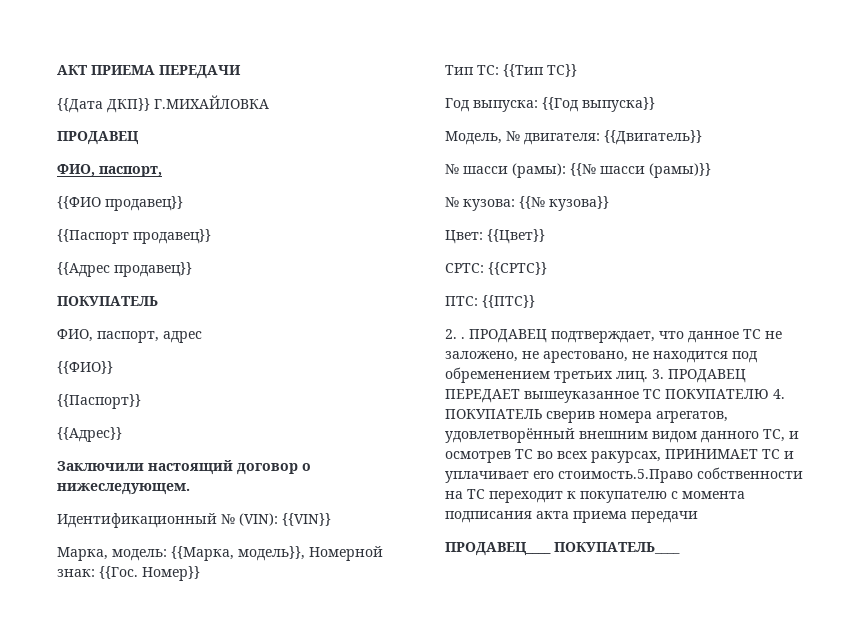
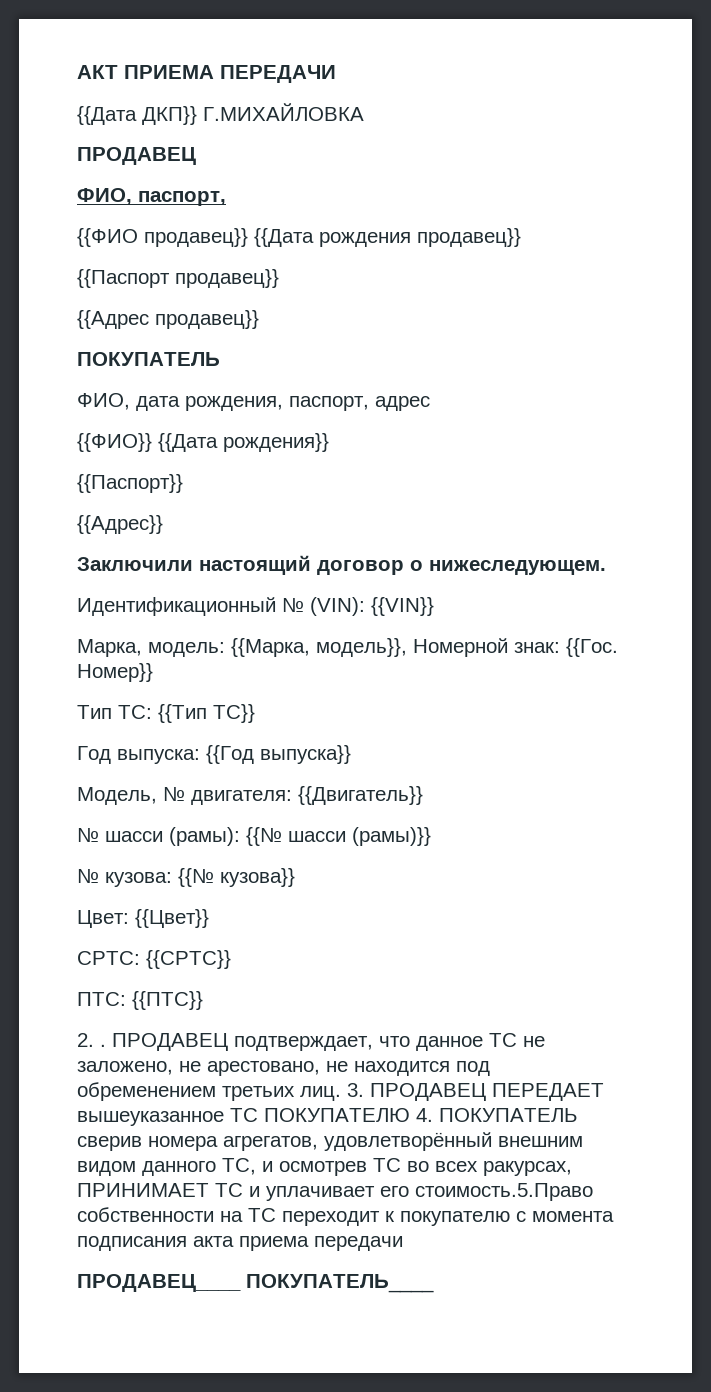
(183, 203) none -> [254,228,521,247] {{Дата рождения продавец}}
(93, 335) none -> [136,396,283,411] дата рождения,
(113, 367) none -> [158,433,329,452] {{Дата рождения}}

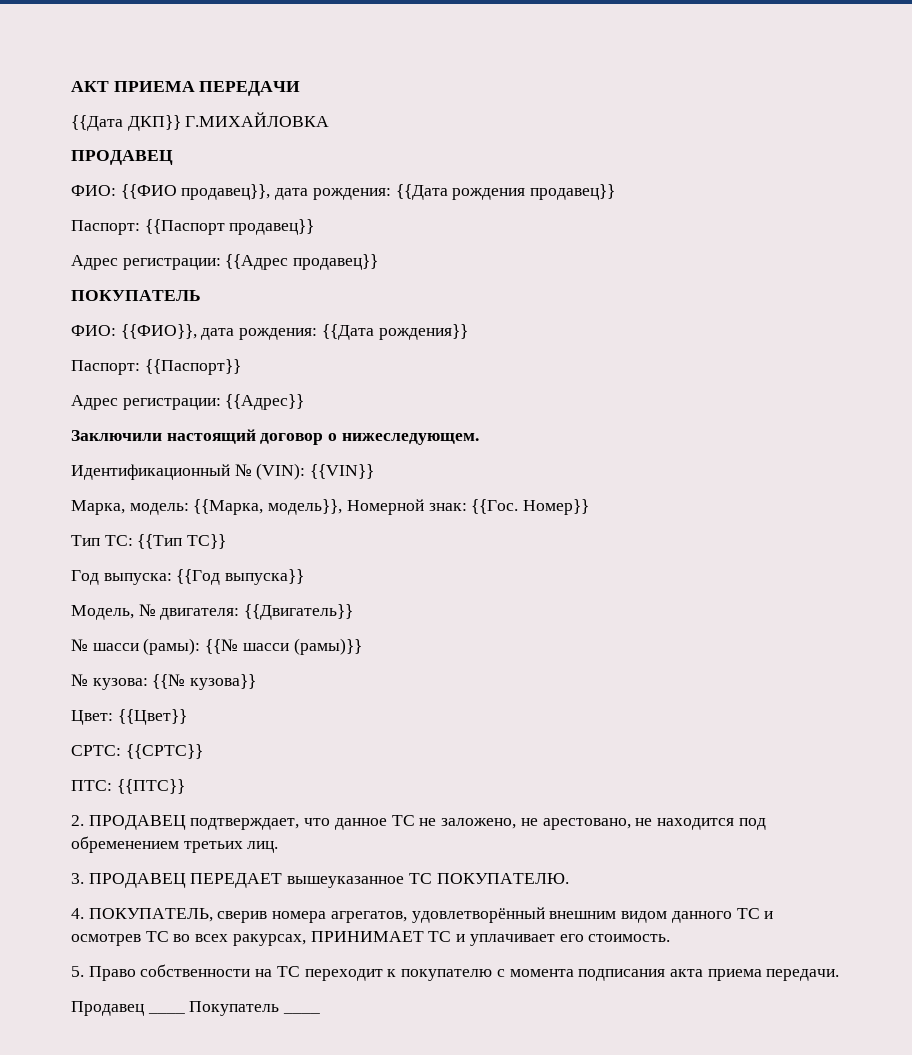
[77,188,226,206] [77,228,248,247] ФИО, паспорт, // {{ФИО продавец}} -> [71,184,391,200] ФИО: {{ФИО продавец}}, дата рождения:
(521, 237) none -> [71,220,140,235] Паспорт:
(279, 278) none -> [71,255,221,270] Адрес регистрации:
[77,393,430,411] [77,433,152,452] ФИО, дата рождения, паспорт, адрес // {{ФИО}} -> [71,324,318,340] ФИО: {{ФИО}}, дата рождения:
(329, 442) none -> [71,360,140,375] Паспорт:
(183, 483) none -> [71,395,221,410] Адрес регистрации:
[100,1044,106,1047] . -> (84, 820) none
(341, 1093) none -> (279, 847) //
[264,1108,577,1122] ПОКУПАТЕЛЮ 4. ПОКУПАТЕЛЬ -> [436,873,569,884] [71,908,213,922] ПОКУПАТЕЛЮ. // 4. ПОКУПАТЕЛЬ,
[222,1158,256,1175] ТС, -> [736,908,760,919] ТС
[415,1183,593,1201] стоимость.5.Право -> [588,934,671,942] [71,966,136,981] стоимость. // 5. Право
[314,1236,403,1251] [77,1274,434,1293] передачи // ПРОДАВЕЦ____ ПОКУПАТЕЛЬ____ -> [766,969,840,981] [71,1001,321,1016] передачи. // Продавец ____ Покупатель ____

